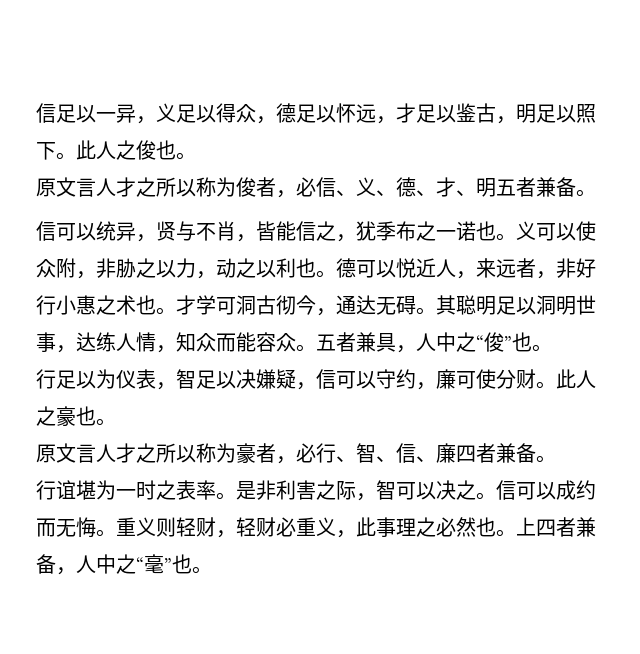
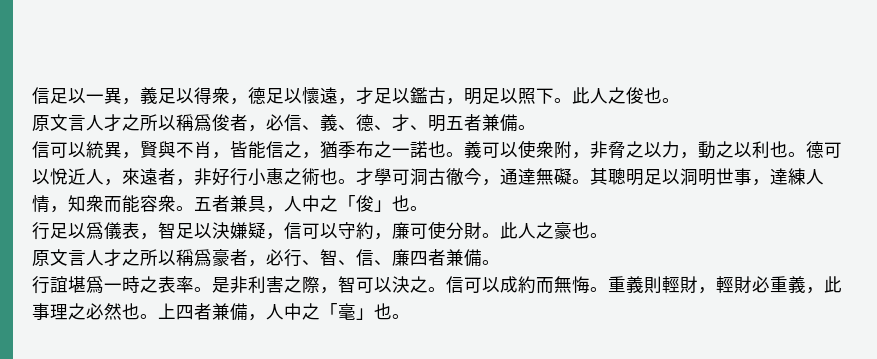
[116,103,256,124] 异，义足以得众 -> [104,87,230,105] 異，義足以得衆
[336,103,376,123] 怀远 -> [302,87,338,104] 懷遠
[456,103,476,122] 鉴 -> [410,87,428,104] 鑑
[196,177,236,197] 称为 -> [176,114,212,132] 稱爲
[356,177,376,196] 义 -> [320,114,338,131] 義
[556,177,576,197] 备 -> [500,114,518,132] 備
[96,221,196,242] 统异，贤与 -> [86,141,176,159] 統異，賢與
[356,221,376,241] 犹 -> [320,141,338,159] 猶
[456,221,596,241] [36,258,136,279] 诺也。义可以使众附，非胁 -> [410,140,626,159] 諾也。義可以使衆附，非脅
[216,258,236,278] 动 -> [698,141,716,159] 動
[396,258,516,279] 悦近人，来远 -> [50,168,158,186] 悅近人，來遠
[116,295,476,316] 术也。才学可洞古彻今，通达无碍。其聪 -> [302,168,626,186] 術也。才學可洞古徹今，通達無礙。其聰
[76,332,116,352] 达练 -> [770,168,806,185] 達練
[196,332,296,352] 众而能容众 -> [86,195,176,213] 衆而能容衆
[476,332,512,352] “俊” -> [338,195,392,212] 「俊」
[96,369,136,389] 为仪 -> [86,222,122,240] 爲儀
[236,369,256,389] 决 -> [212,222,230,239] 決
[396,369,416,389] 约 -> [356,222,374,240] 約
[516,369,536,389] 财 -> [464,222,482,239] 財
[196,443,236,463] 称为 -> [176,249,212,267] 稱爲
[516,443,556,463] [36,480,156,500] 备。 // 行谊堪为一时 -> [464,249,500,267] [32,276,140,294] 備。 // 行誼堪爲一時
[336,480,356,500] 际 -> [302,276,320,294] 際
[436,480,456,500] 决 -> [392,276,410,293] 決
[576,480,596,500] [36,517,336,538] 约而无悔。重义则轻财，轻财必重义 -> [518,276,806,294] 約而無悔。重義則輕財，輕財必重義
[36,554,172,575] 备，人中之“毫” -> [230,303,374,321] 備，人中之「毫」

